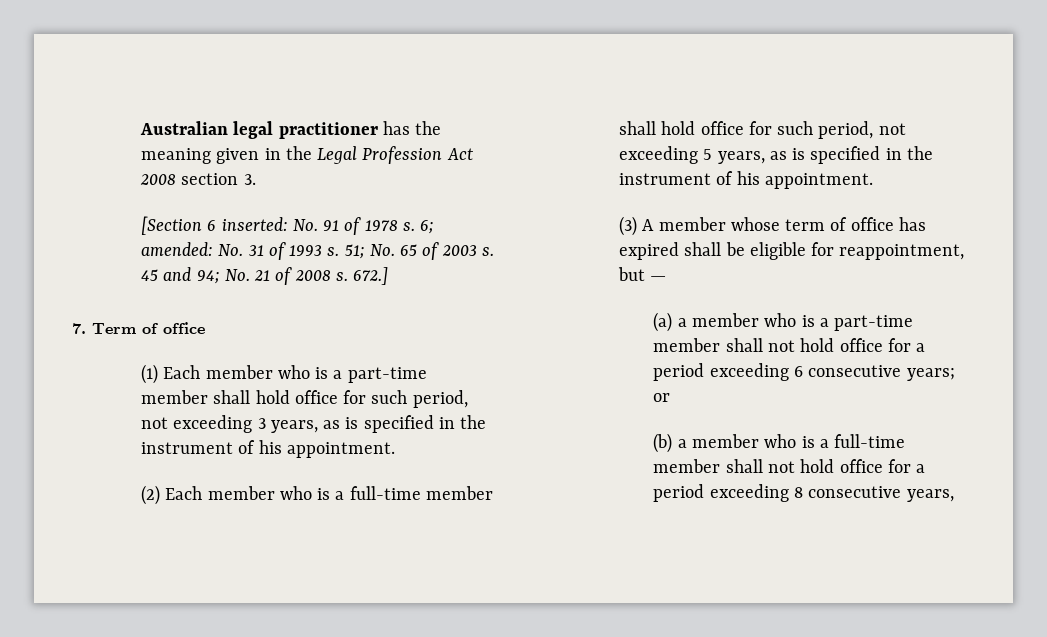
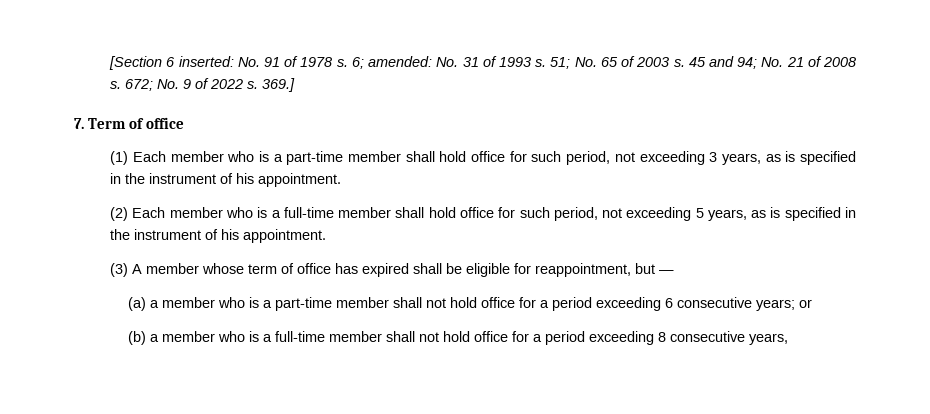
[139,121,442,139] [140,146,473,164] [139,173,256,185] Australian legal practitioner has the meaning given in the Legal Profession Act 2008 section 3. // -> (109, 63) none
[353,267,389,285] 672.] -> [125,78,296,92] 672; No. 9 of 2022 s. 369.]

